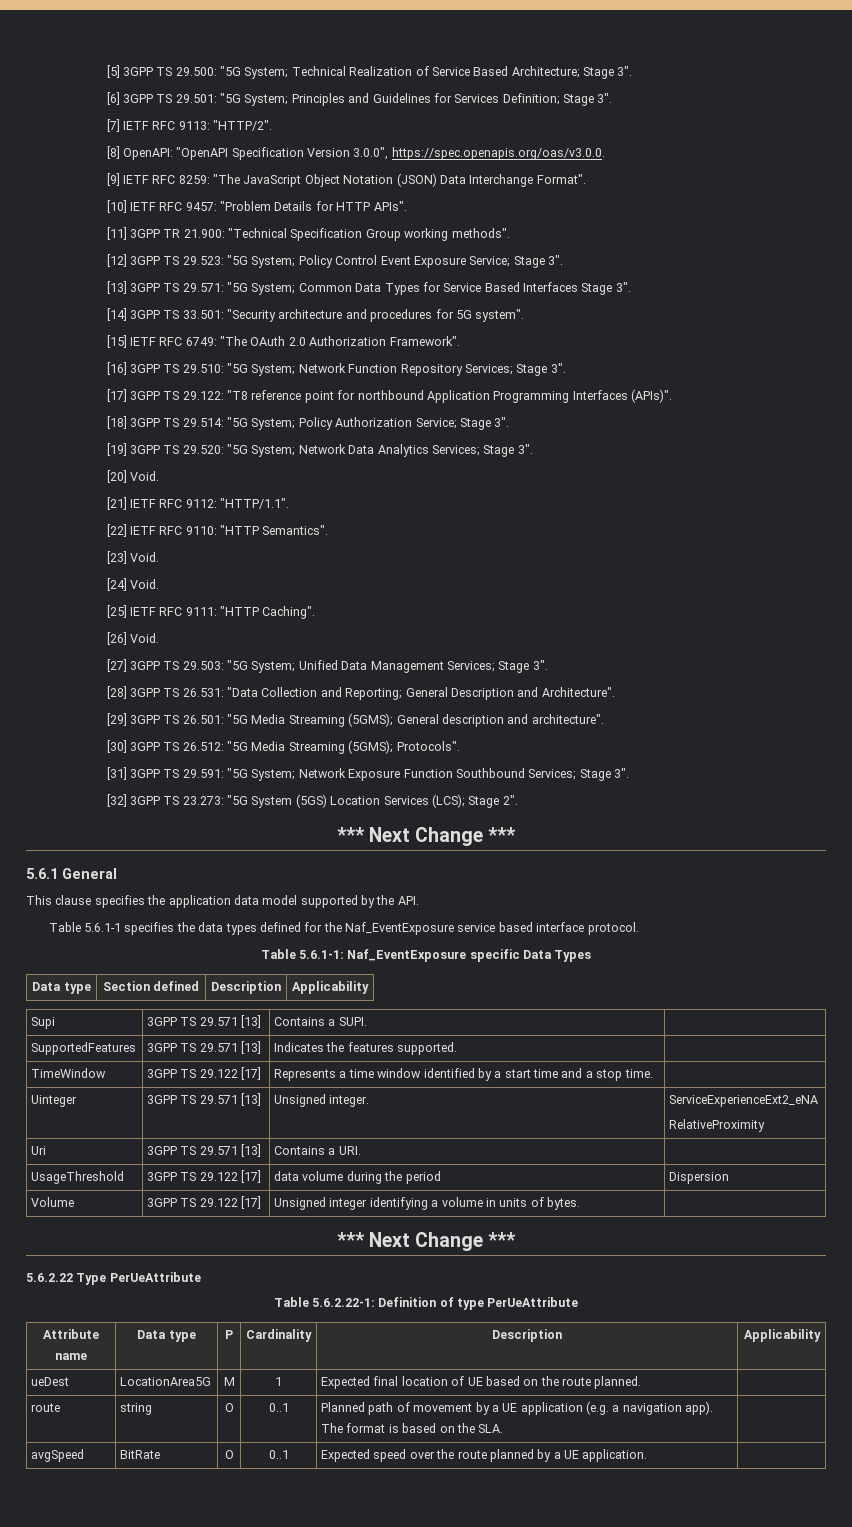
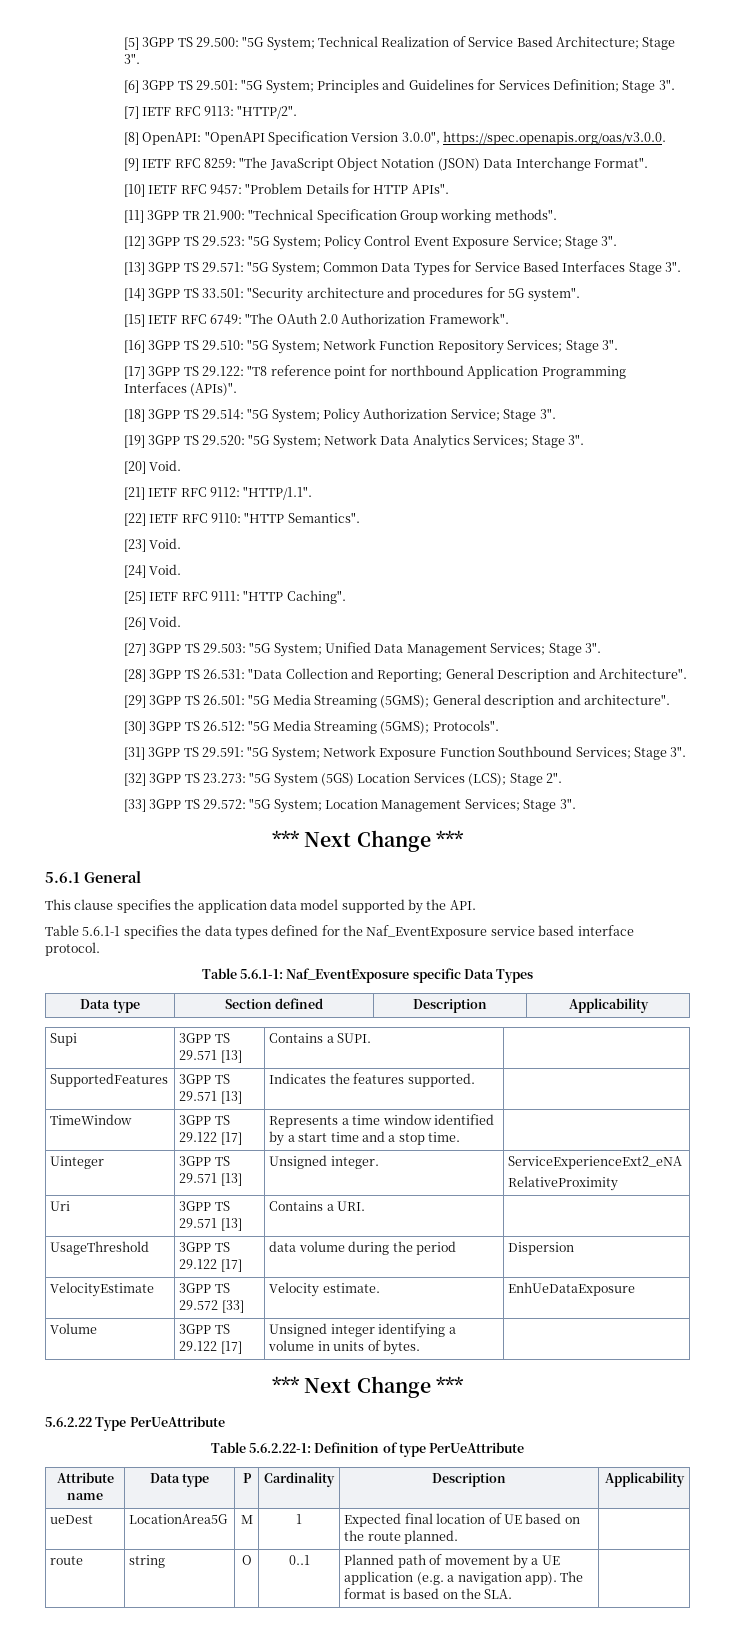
(518, 800) none -> [123,798,576,813] // [33] 3GPP TS 29.572: "5G System; Location Management Services; Stage 3".
(730, 1178) none -> [50,1282,155,1297] [179,1283,230,1293] [179,1300,244,1313] [269,1282,380,1297] [508,1282,636,1296] // VelocityEstimate | 3GPP TS 29.572 [33] | Velocity estimate. | EnhUeDataExposure
[31,1449,85,1462] [120,1450,161,1459] [224,1450,234,1459] [268,1450,289,1459] [321,1449,648,1462] // avgSpeed | BitRate | O | 0..1 | Expected speed over the route planned by a UE application. | -> (513, 1594) none

